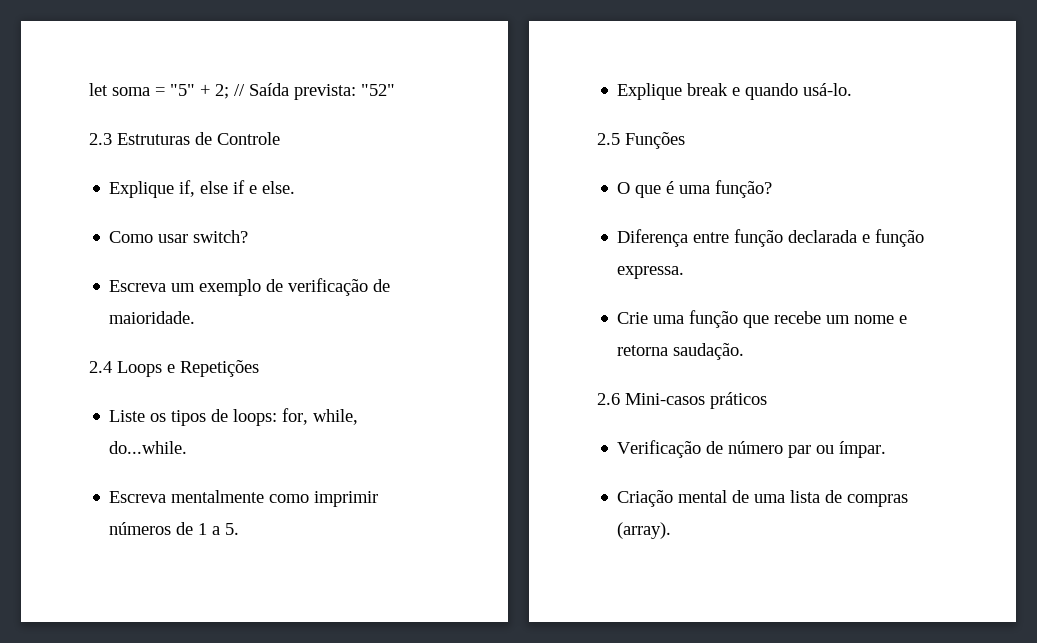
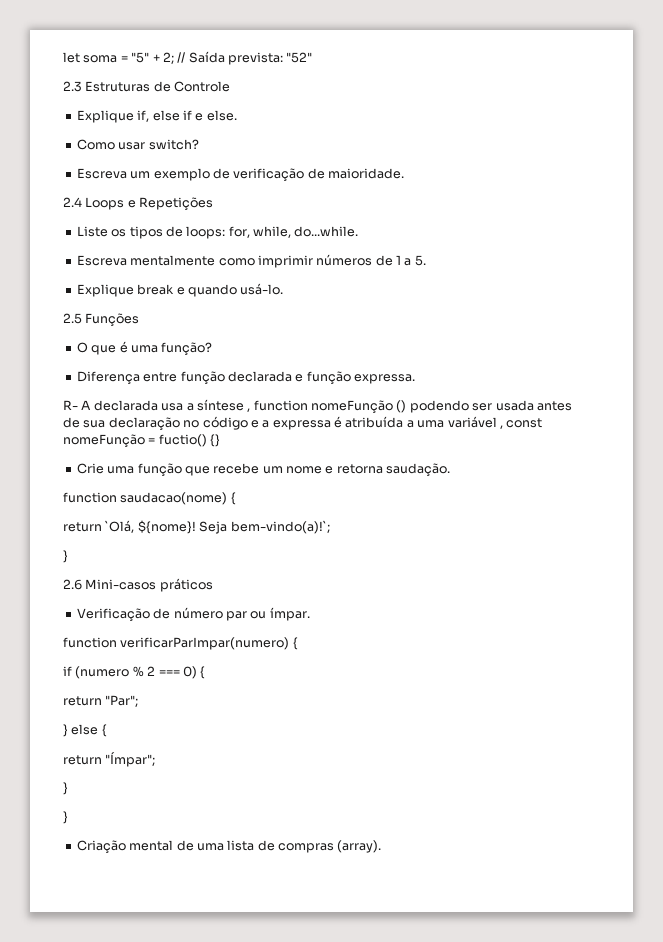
(685, 272) none -> [63,399,572,414] [63,416,543,431] [63,434,221,448] // R- A declarada usa a síntese , function nomeFunção () podendo ser usada antes de sua declaração no código e a expressa é atribuída a uma variável , const nomeFunção = fuctio() {}
(745, 351) none -> [63,492,236,505] [63,520,330,534] [63,550,68,563] // function saudacao(nome) { // return `Olá, ${nome}! Seja bem-vindo(a)!`; // }
(887, 449) none -> [63,637,298,650] [63,666,206,679] [63,695,139,707] [63,724,107,737] [63,752,156,767] [63,782,68,795] [63,811,68,824] // function verificarParImpar(numero) { // if (numero % 2 === 0) { // return "Par"; // } else { // return "Ímpar"; // } // }

